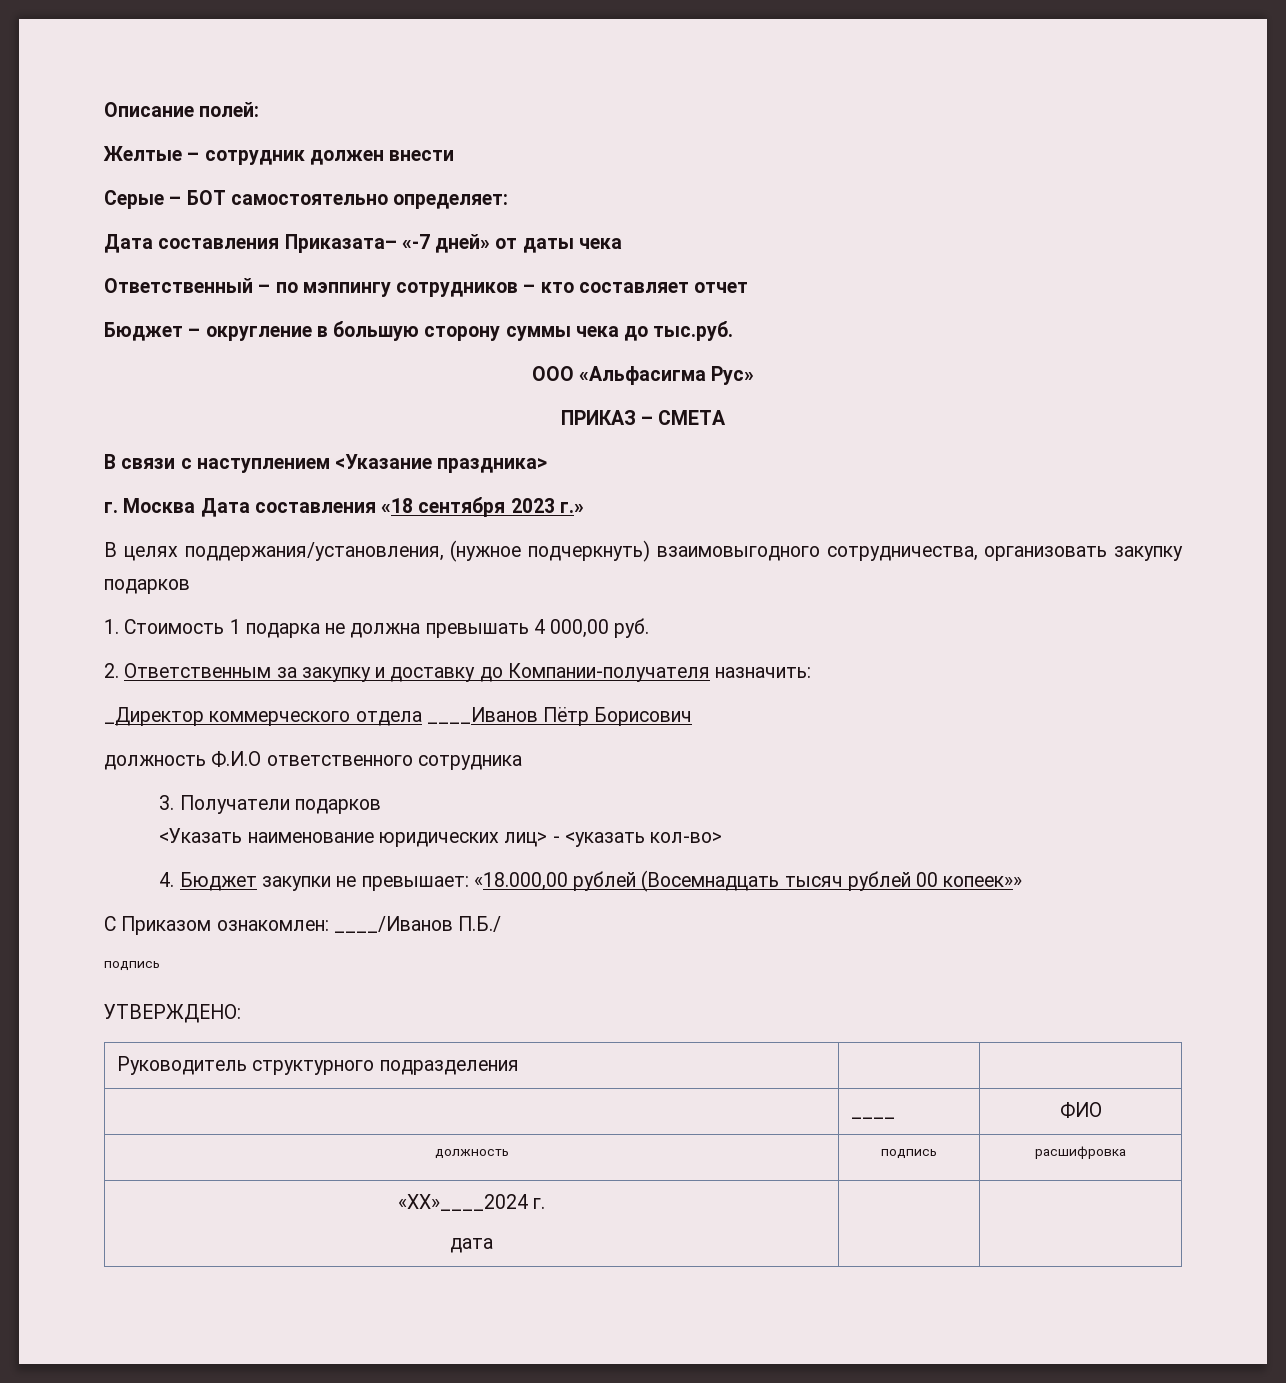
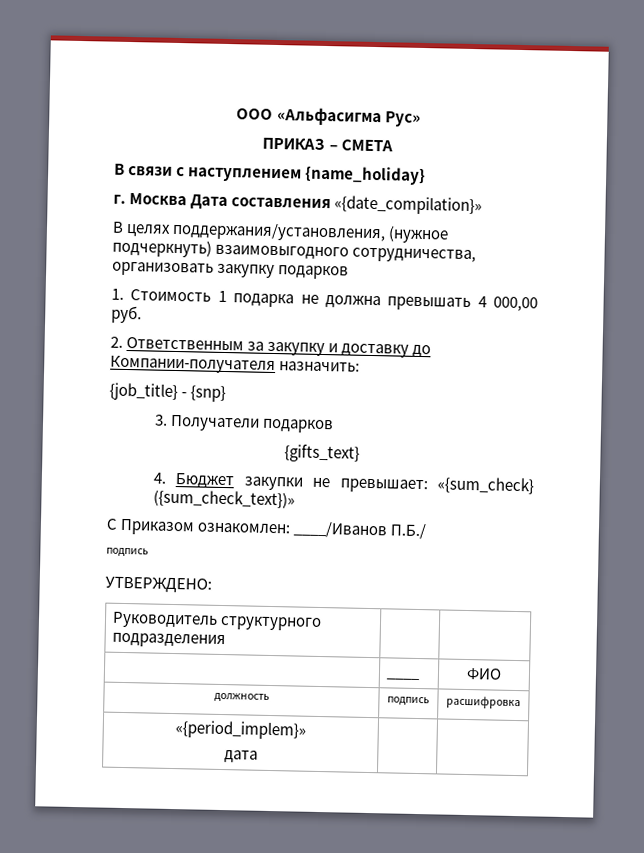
[104,102,260,117] [103,146,455,165] [104,190,509,209] [104,234,622,253] [104,278,749,297] [104,321,734,341] Описание полей: // Желтые – сотрудник должен внести // Серые – БОТ самостоятельно определяет: // Дата составления Приказата– «-7 дней» от даты чека // Ответственный – по мэппингу сотрудников – кто составляет отчет // Бюджет – округление в большую сторону суммы чека до тыс.руб. // -> (236, 114) none
[335,454,548,473] <Указание праздника> -> [304,165,427,186] {name_holiday}
[381,497,584,517] «18 сентября 2023 г.» -> [334,195,483,216] «{date_compilation}»
[104,707,693,726] [104,751,522,770] [159,795,381,814] [159,828,723,847] _Директор коммерческого отдела ____Иванов Пётр Борисович // должность Ф.И.О ответственного сотрудника // 3. Получатели подарков // <Указать наименование юридических лиц> - <указать кол-во> -> [109,382,227,403] [153,414,334,434] [283,444,360,463] {job_title} - {snp} // 3. Получатели подарков // {gifts_text}
[473,870,1023,892] «18.000,00 рублей (Восемнадцать тысяч рублей 00 копеек»» -> [437,476,534,495] [152,489,295,509] «{sum_check} ({sum_check_text})»
[397,1194,546,1211] «ХХ»____2024 г. -> [175,720,306,740] «{period_implem}»

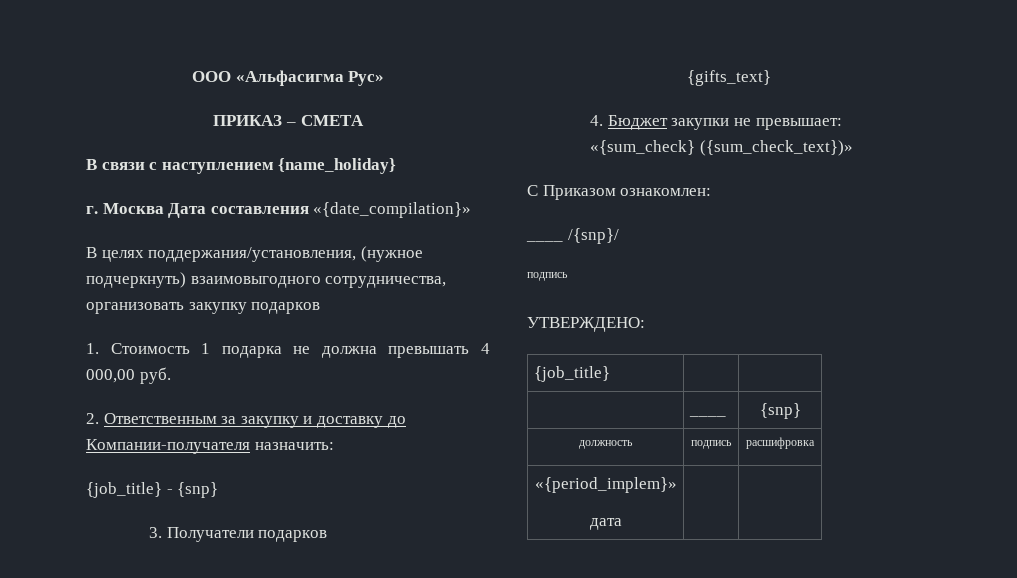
[293,521,428,540] ____/Иванов П.Б./ -> [526,228,619,244] // ____ /{snp}/
[111,611,322,632] [111,632,226,649] Руководитель структурного подразделения -> [533,366,610,382] {job_title}
[466,668,502,680] ФИО -> [759,403,801,419] {snp}

